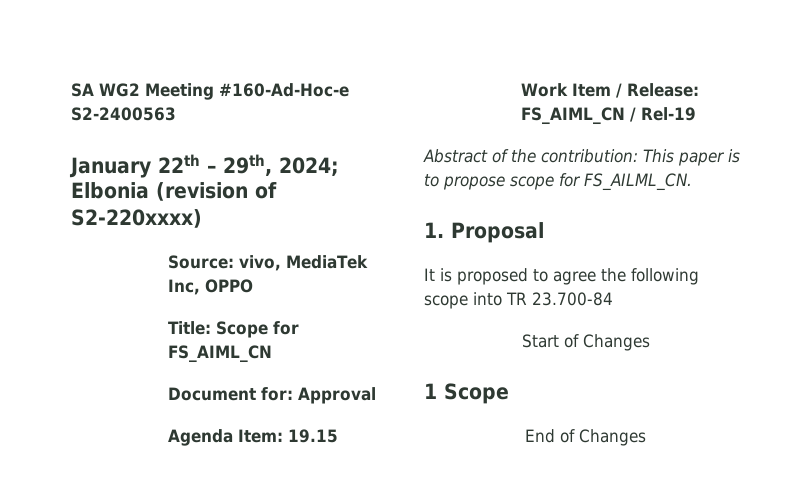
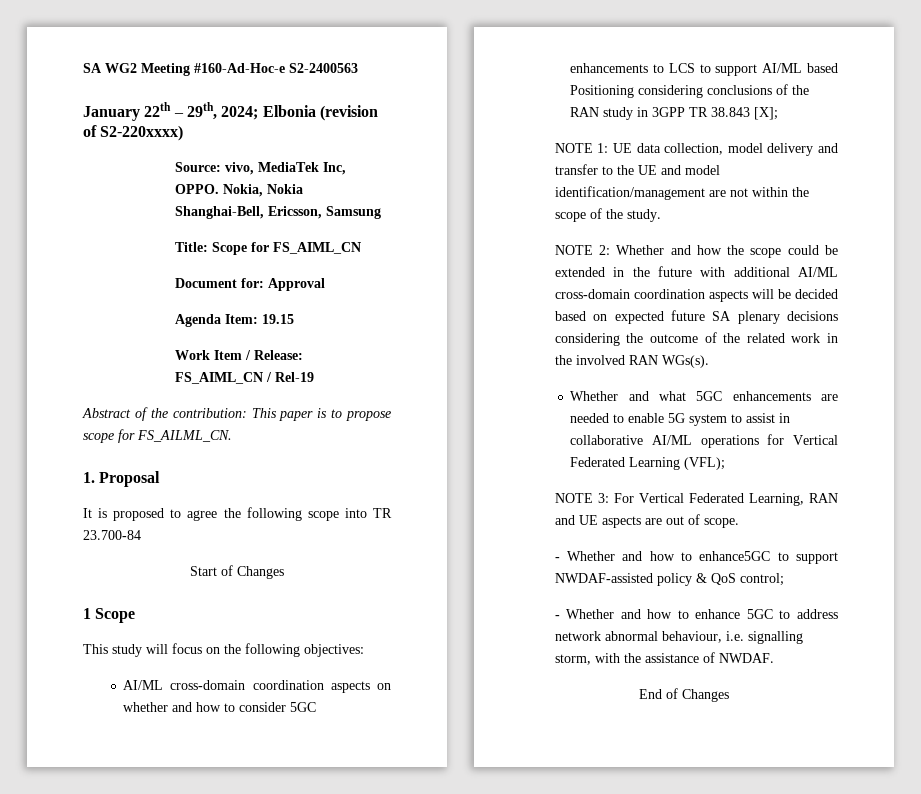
[204,279,253,293] OPPO -> [175,184,304,197] [175,206,382,219] OPPO. Nokia, Nokia Shanghai-Bell, Ericsson, Samsung
(509, 393) none -> [83,643,364,657] [123,680,391,693] [123,702,317,712] [570,63,838,76] [570,84,810,98] [570,107,779,120] [554,143,838,156] [554,164,720,175] [554,186,809,200] [554,208,661,222] [554,245,838,258] [554,266,838,277] [554,289,838,302] [554,310,838,324] [554,332,838,346] [554,355,709,368] [570,391,838,401] [570,413,791,426] [570,434,838,448] [570,457,726,470] [554,493,838,506] [554,514,739,528] [554,551,838,564] [554,573,784,586] [554,609,838,619] [554,631,803,644] [554,652,774,665] // This study will focus on the following objectives: // AI/ML cross-domain coordination aspects on whether and how to consider 5GC enhancements to LCS to support AI/ML based Positioning considering conclusions of the RAN study in 3GPP TR 38.843 [X]; // NOTE 1: UE data collection, model delivery and transfer to the UE and model identification/management are not within the scope of the study. // NOTE 2: Whether and how the scope could be extended in the future with additional AI/ML cross-domain coordination aspects will be decided based on expected future SA plenary decisions considering the outcome of the related work in the involved RAN WGs(s). // Whether and what 5GC enhancements are needed to enable 5G system to assist in collaborative AI/ML operations for Vertical Federated Learning (VFL); // NOTE 3: For Vertical Federated Learning, RAN and UE aspects are out of scope. // - Whether and how to enhance5GC to support NWDAF-assisted policy & QoS control; // - Whether and how to enhance 5GC to address network abnormal behaviour, i.e. signalling storm, with the assistance of NWDAF.

